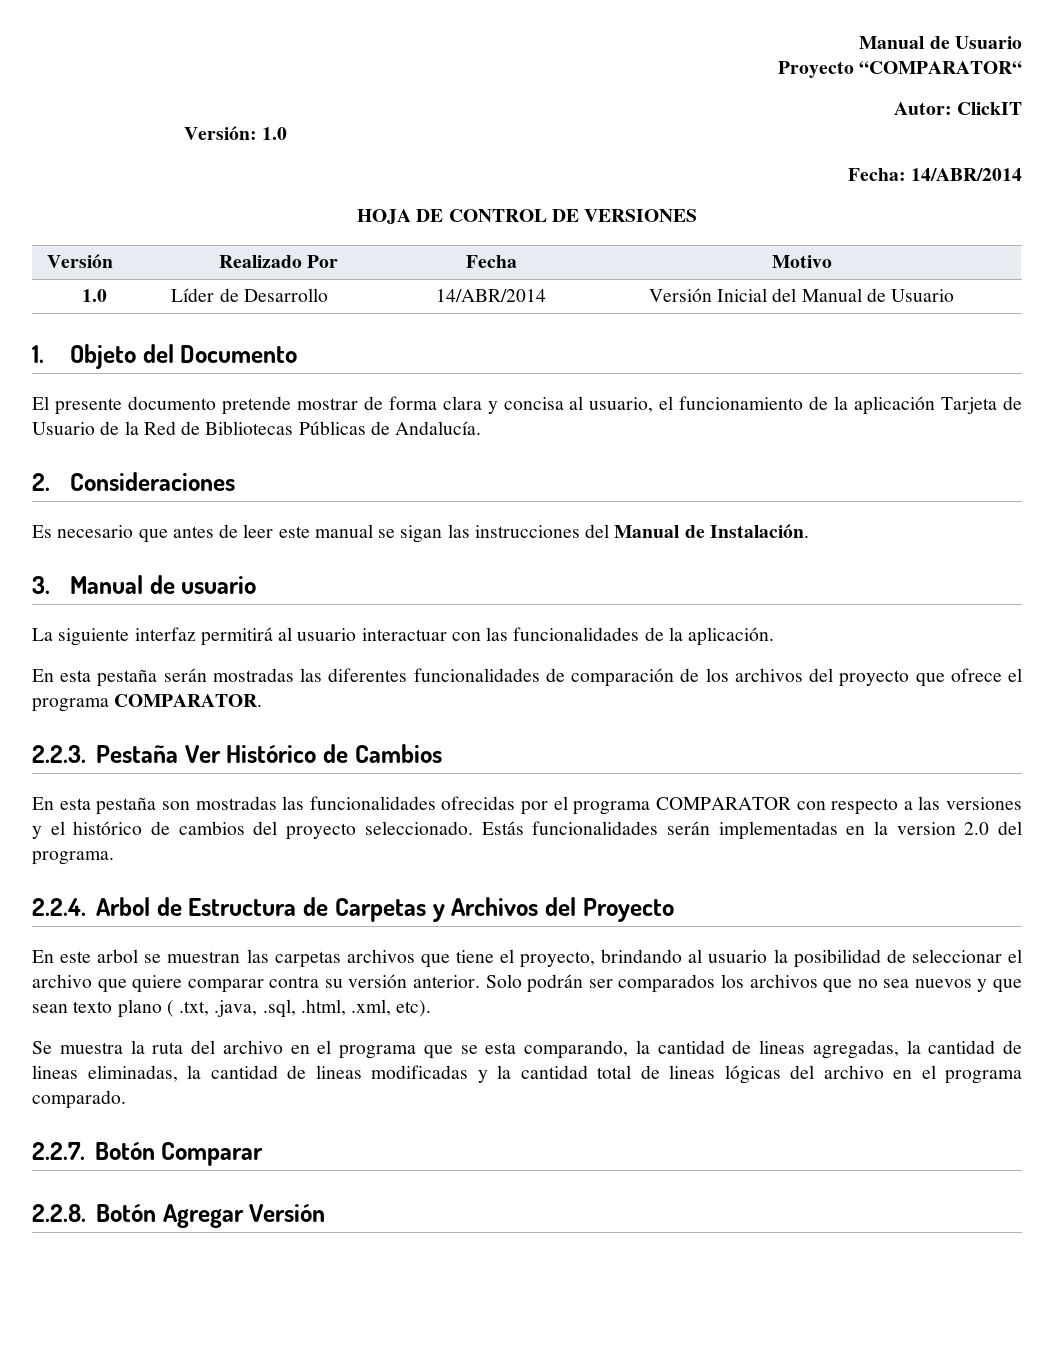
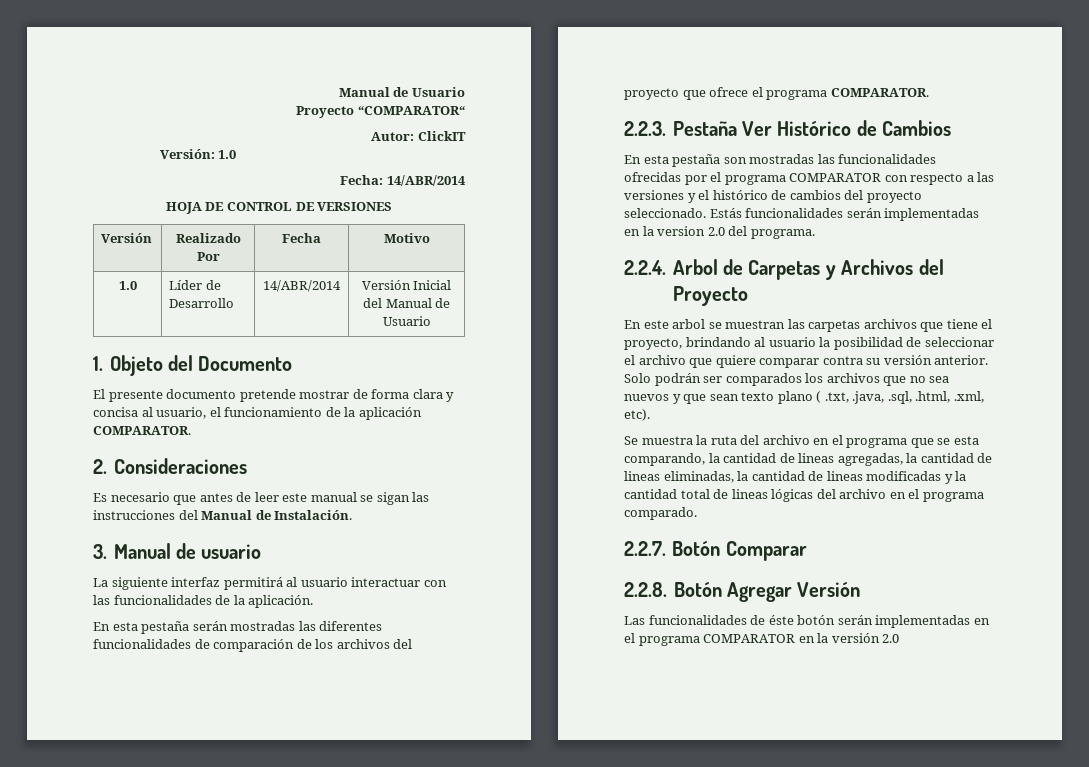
[941,396,1023,414] [32,421,482,435] Tarjeta de Usuario de la Red de Bibliotecas Públicas de Andalucía. -> [93,426,191,435] COMPARATOR.
[188,897,328,916] Estructura de -> (743, 267) none
(326, 1213) none -> [624,615,990,628] [624,633,900,646] // Las funcionalidades de éste botón serán implementadas en el programa COMPARATOR en la versión 2.0

